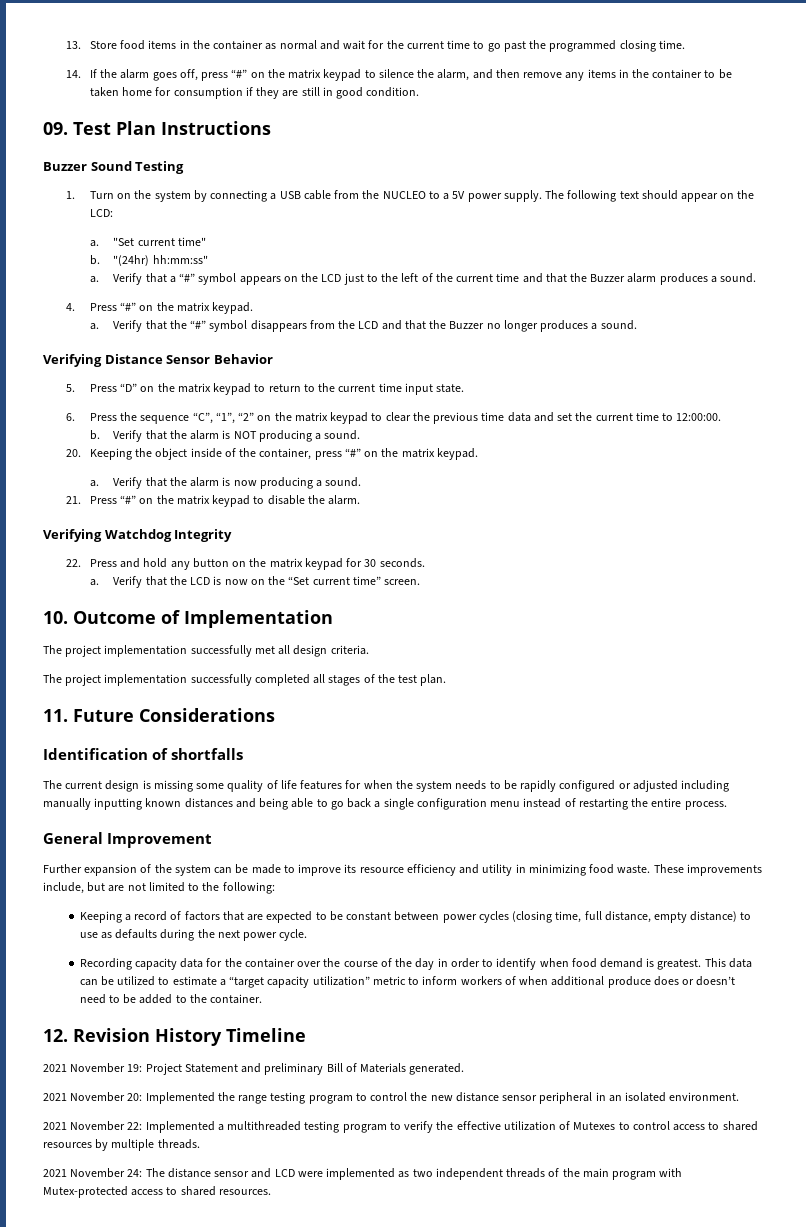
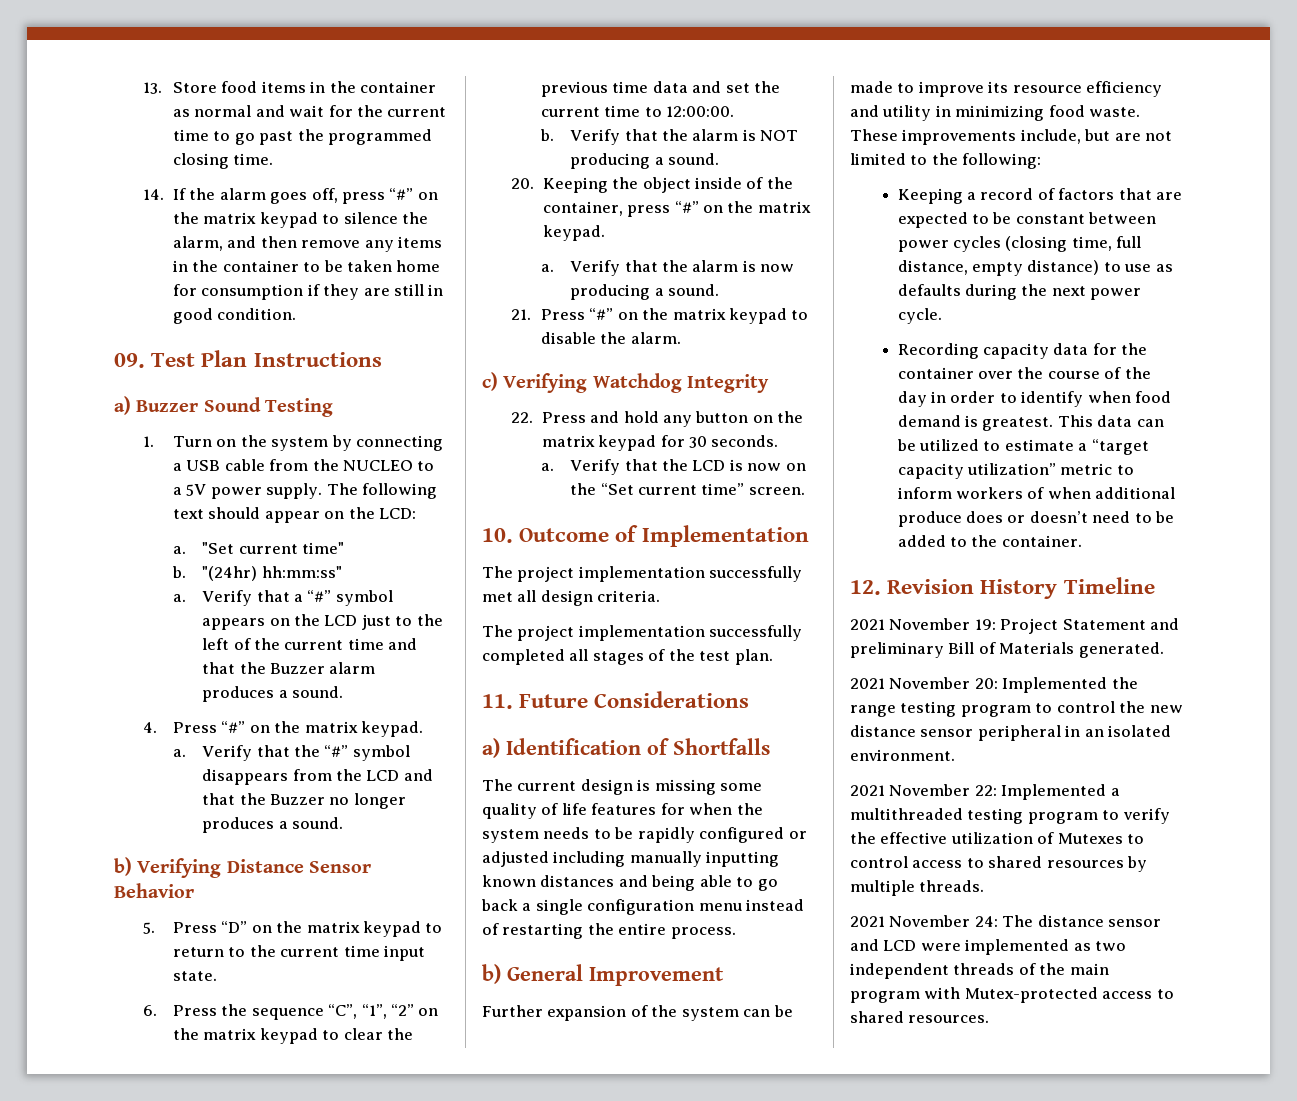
(271, 128) none -> [114,396,131,415] a)
(637, 325) none -> [114,857,132,876] b)
(361, 500) none -> [482,372,498,391] c)
(275, 715) none -> [482,738,500,758] a)
[171,748,244,760] shortfalls -> [673,738,770,755] Shortfalls
(727, 805) none -> [482,964,501,984] b)

